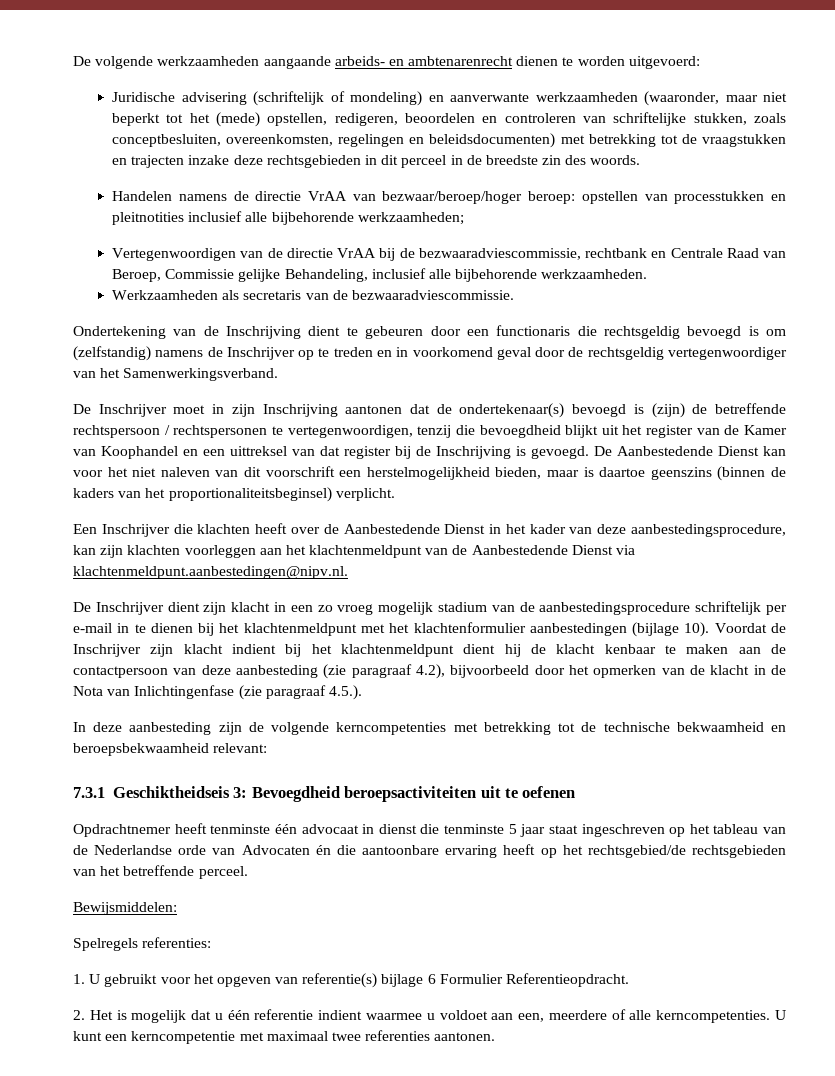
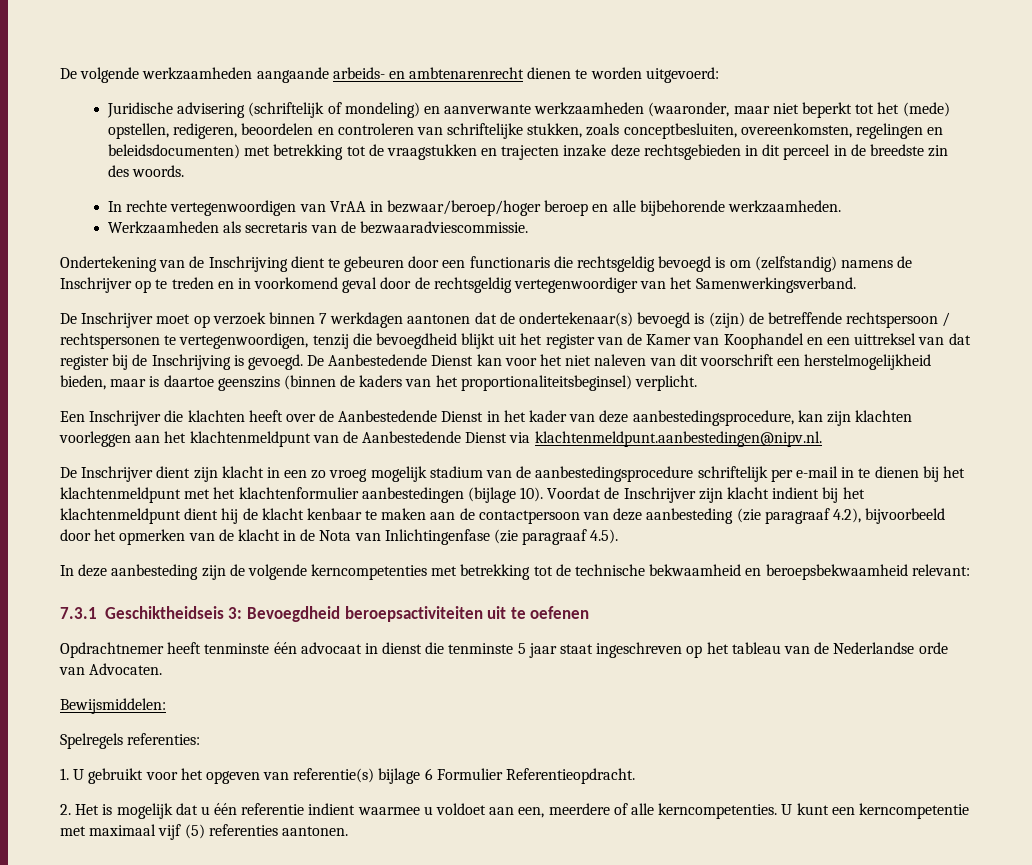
[112,191,786,204] [112,211,464,225] [112,248,787,261] [112,268,426,282] Handelen namens de directie VrAA van bezwaar/beroep/hoger beroep: opstellen van processtukken en pleitnotities inclusief alle bijbehorende werkzaamheden; // Vertegenwoordigen van de directie VrAA bij de bezwaaradviescommissie, rechtbank en Centrale Raad van Beroep, Commissie gelijke Behandeling, inclusief -> [107,200,609,216] In rechte vertegenwoordigen van VrAA in bezwaar/beroep/hoger beroep en
[212,404,338,417] in zijn Inschrijving -> [193,312,404,328] op verzoek binnen 7 werkdagen
[328,685,362,700] 4.5.). -> [590,529,619,544] 4.5).
[241,844,786,858] [73,865,248,879] Advocaten én die aantoonbare ervaring heeft op het rechtsgebied/de rechtsgebieden van het betreffende perceel. -> [89,663,163,675] Advocaten.
[331,1032,361,1041] twee -> [158,824,205,840] vijf (5)

